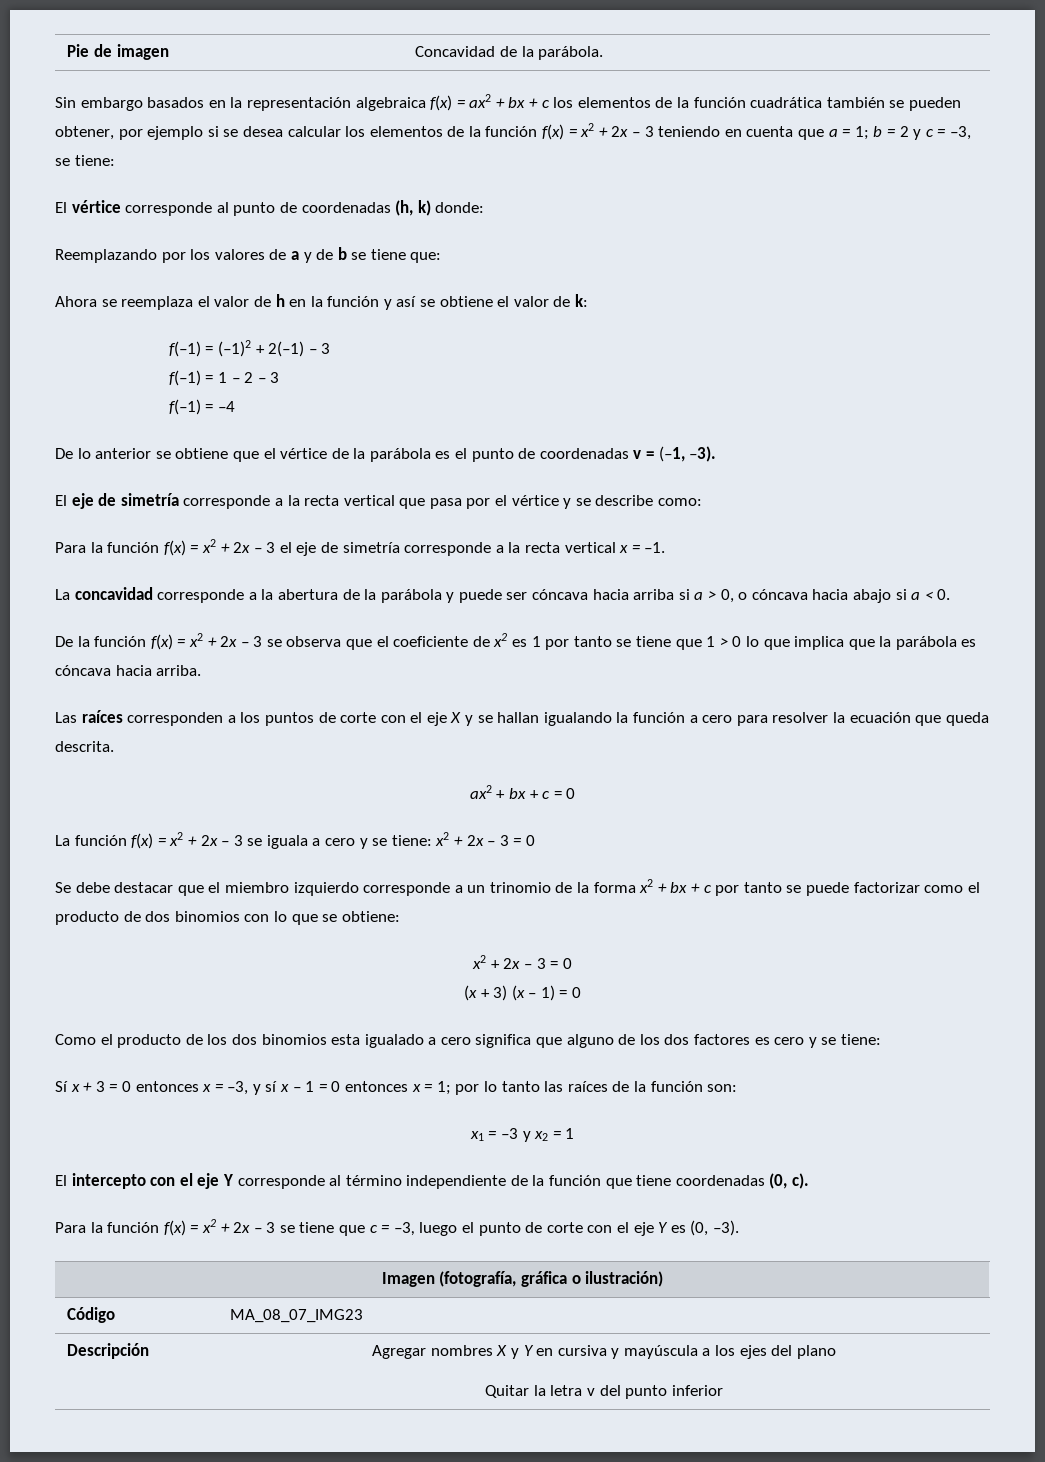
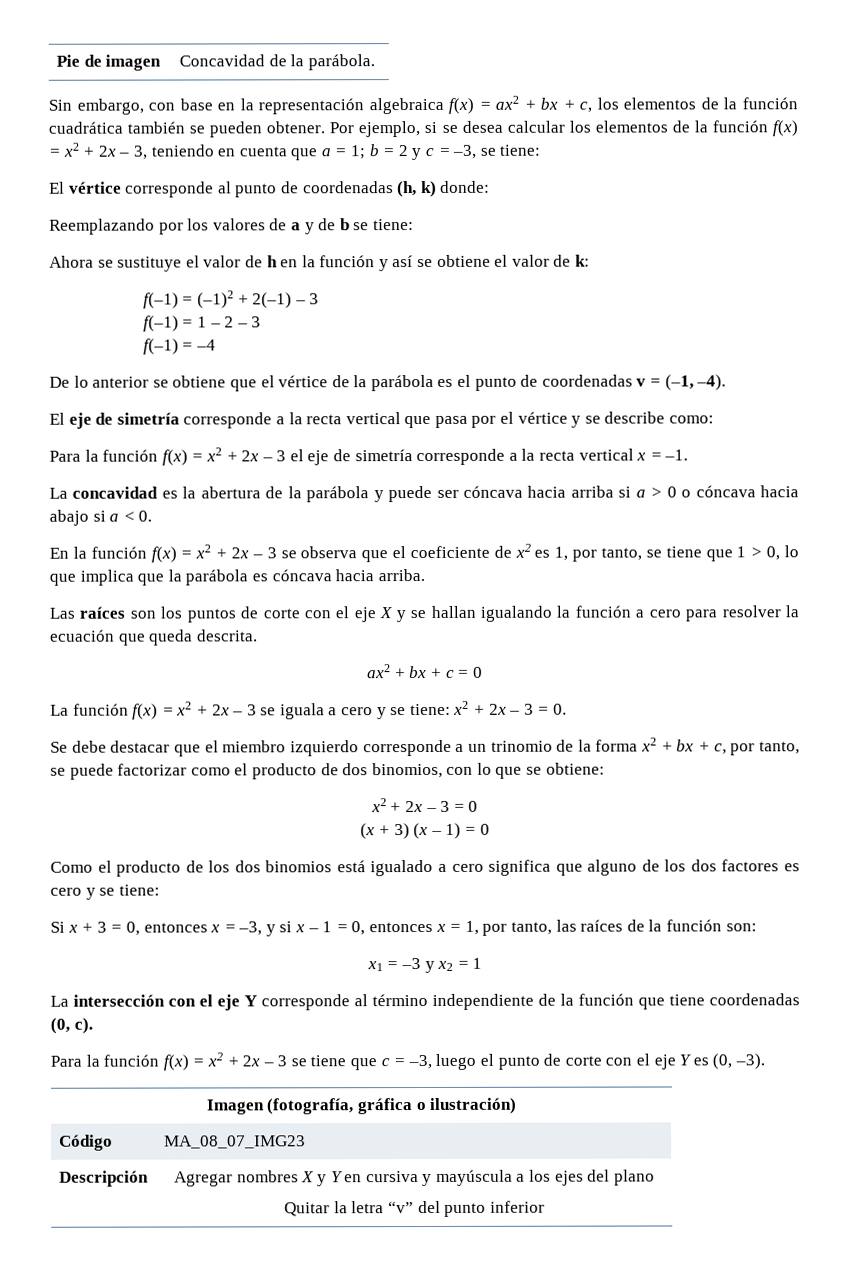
[80,97,205,111] embargo basados -> [76,98,213,115] embargo, con base
[541,100,550,108] c -> [579,101,593,113] c,
[55,126,204,140] obtener, por ejemplo -> [266,121,421,138] obtener. Por ejemplo,
[644,126,654,137] 3 -> [132,145,148,160] 3,
[370,249,442,263] tiene que: -> [372,219,414,231] tiene:
[121,296,194,310] reemplaza -> [117,256,183,272] sustituye
[689,446,717,462] –3). -> [696,374,727,391] –4).
[157,589,257,603] corresponde a -> [161,490,178,499] es
[720,589,734,603] 0, -> [666,486,677,498] 0
[55,636,73,647] De -> [49,547,69,559] En
[531,636,612,650] 1 por tanto -> [554,546,643,562] 1, por tanto,
[732,636,742,647] 0 -> [766,546,781,561] 0,
[127,712,236,726] corresponden a -> [129,610,156,619] son
[525,835,535,846] 0 -> [552,703,567,715] 0.
[703,882,782,896] c por tanto -> [713,741,800,756] c, por tanto,
[174,911,240,922] binomios -> [371,762,443,779] binomios,
[331,1034,361,1045] esta -> [336,860,366,873] está
[55,1081,68,1092] Sí -> [50,921,65,933] Si
[121,1081,131,1092] 0 -> [125,921,140,936] 0,
[265,1081,278,1092] sí -> [279,921,293,933] si
[331,1081,540,1095] 0 entonces x = 1; por lo tanto -> [351,920,552,936] 0, entonces x = 1, por tanto,
[55,1173,146,1189] El intercepto -> [50,994,165,1007] La intersección
[587,1388,595,1396] v -> [388,1201,414,1214] “v”

